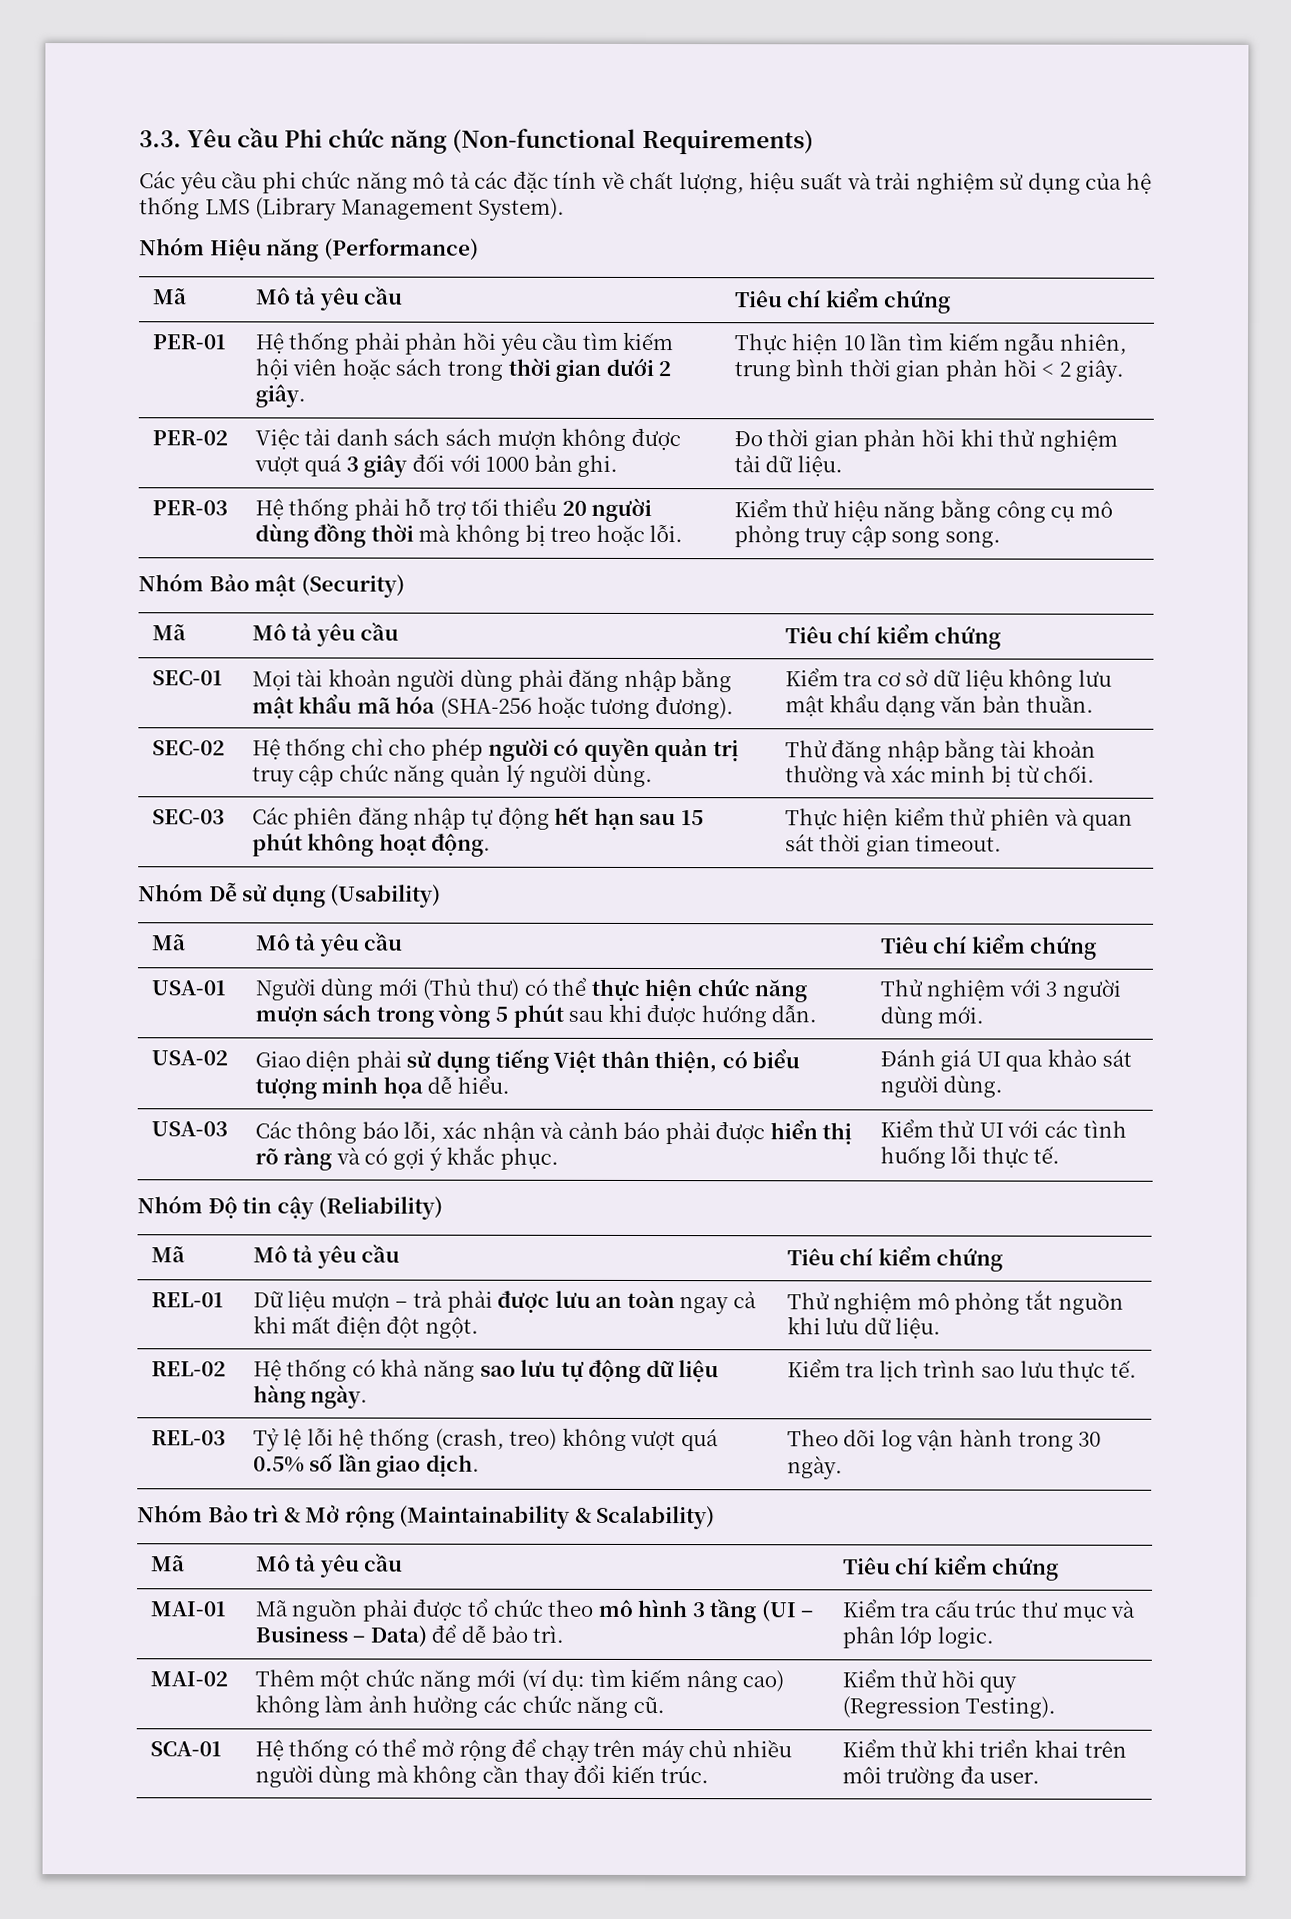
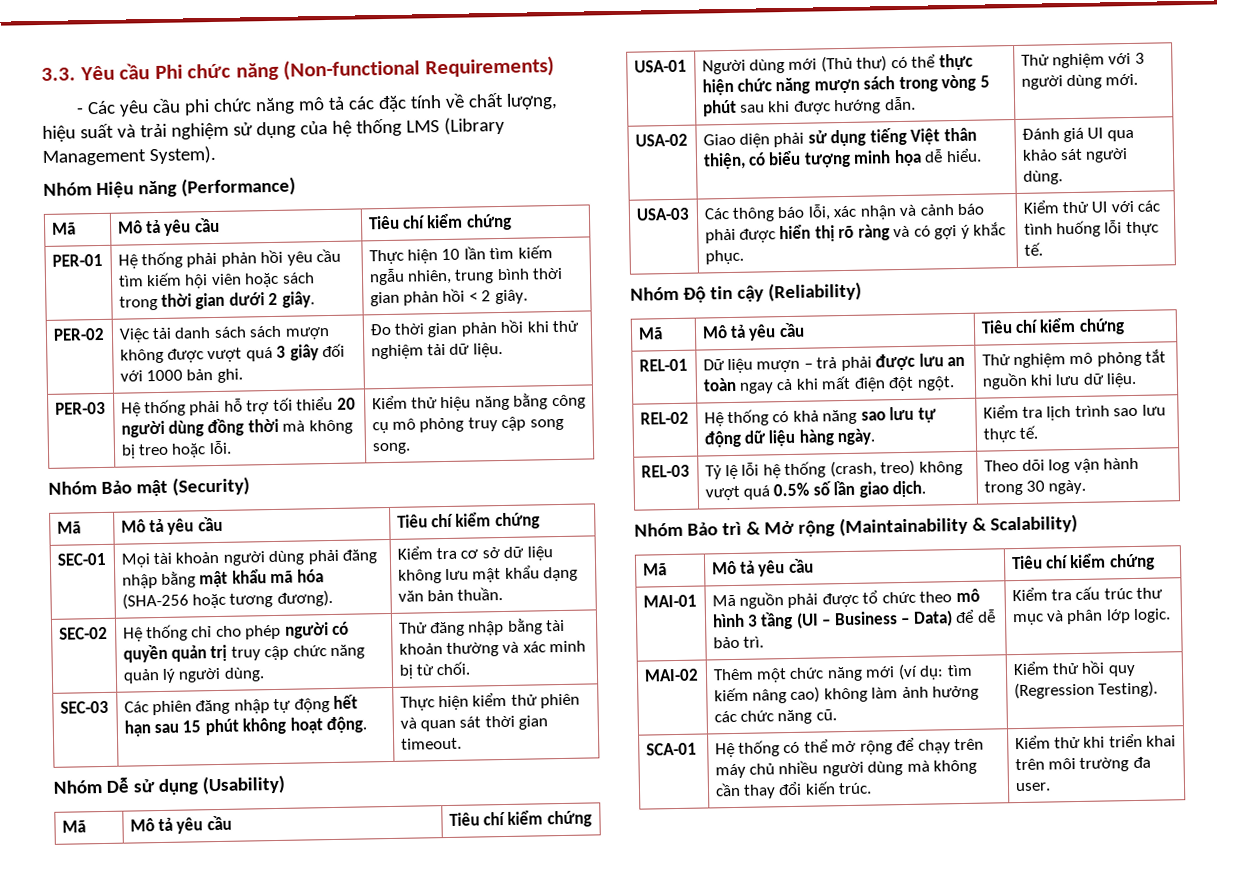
(814, 141) none -> [76,107,85,115] -

